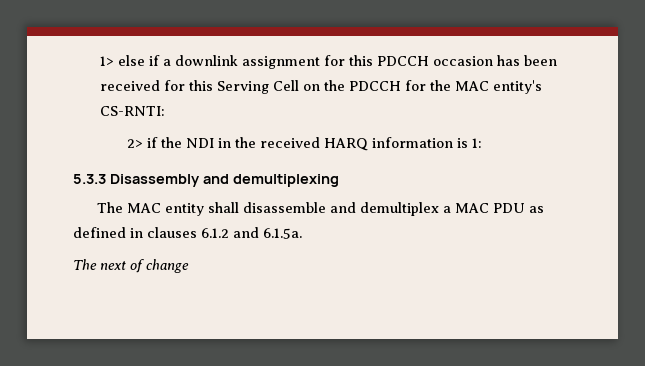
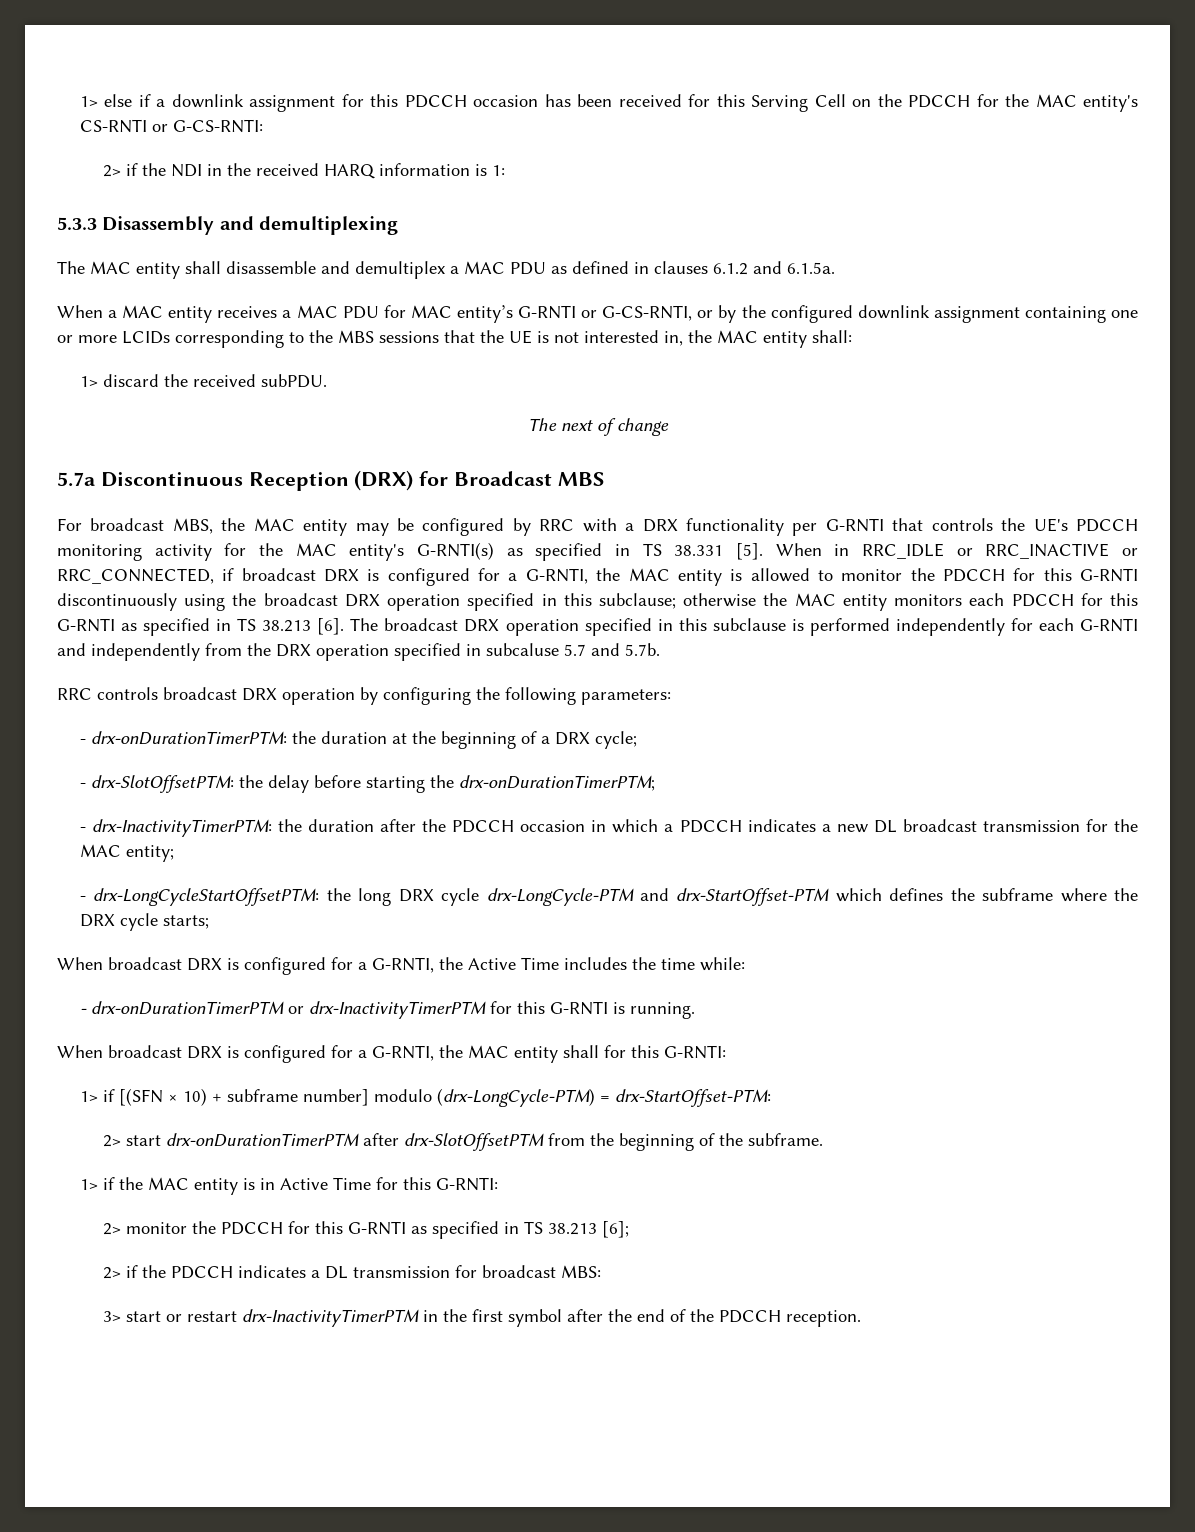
[100,106,166,116] CS-RNTI: -> [79,119,263,133] CS-RNTI or G-CS-RNTI:
[73,259,189,273] The next of change -> [57,305,1138,323] [57,330,852,348] [79,374,327,388] [527,418,669,436] [57,470,605,491] [57,518,1139,536] [57,542,1138,561] [57,568,1139,586] [57,593,1138,611] [57,618,1138,636] [57,643,660,661] [57,687,671,705] [79,731,637,749] [79,775,655,793] [79,819,1139,837] [79,844,174,862] [79,888,1139,906] [79,913,209,931] [57,957,745,975] [79,1001,695,1019] [57,1045,726,1063] [79,1088,771,1107] [102,1133,823,1151] [79,1177,498,1195] [102,1221,629,1239] [102,1265,601,1279] [102,1309,861,1327] When a MAC entity receives a MAC PDU for MAC entity’s G-RNTI or G-CS-RNTI, or by the configured downlink assignment containing one or more LCIDs corresponding to the MBS sessions that the UE is not interested in, the MAC entity shall: // 1> discard the received subPDU. // The next of change // 5.7a Discontinuous Reception (DRX) for Broadcast MBS // For broadcast MBS, the MAC entity may be configured by RRC with a DRX functionality per G-RNTI that controls the UE's PDCCH monitoring activity for the MAC entity's G-RNTI(s) as specified in TS 38.331 [5]. When in RRC_IDLE or RRC_INACTIVE or RRC_CONNECTED, if broadcast DRX is configured for a G-RNTI, the MAC entity is allowed to monitor the PDCCH for this G-RNTI discontinuously using the broadcast DRX operation specified in this subclause; otherwise the MAC entity monitors each PDCCH for this G-RNTI as specified in TS 38.213 [6]. The broadcast DRX operation specified in this subclause is performed independently for each G-RNTI and independently from the DRX operation specified in subcaluse 5.7 and 5.7b. // RRC controls broadcast DRX operation by configuring the following parameters: // - drx-onDurationTimerPTM: the duration at the beginning of a DRX cycle; // - drx-SlotOffsetPTM: the delay before starting the drx-onDurationTimerPTM; // - drx-InactivityTimerPTM: the duration after the PDCCH occasion in which a PDCCH indicates a new DL broadcast transmission for the MAC entity; // - drx-LongCycleStartOffsetPTM: the long DRX cycle drx-LongCycle-PTM and drx-StartOffset-PTM which defines the subframe where the DRX cycle starts; // When broadcast DRX is configured for a G-RNTI, the Active Time includes the time while: // - drx-onDurationTimerPTM or drx-InactivityTimerPTM for this G-RNTI is running. // When broadcast DRX is configured for a G-RNTI, the MAC entity shall for this G-RNTI: // 1> if [(SFN × 10) + subframe number] modulo (drx-LongCycle-PTM) = drx-StartOffset-PTM: // 2> start drx-onDurationTimerPTM after drx-SlotOffsetPTM from the beginning of the subframe. // 1> if the MAC entity is in Active Time for this G-RNTI: // 2> monitor the PDCCH for this G-RNTI as specified in TS 38.213 [6]; // 2> if the PDCCH indicates a DL transmission for broadcast MBS: // 3> start or restart drx-InactivityTimerPTM in the first symbol after the end of the PDCCH reception.

